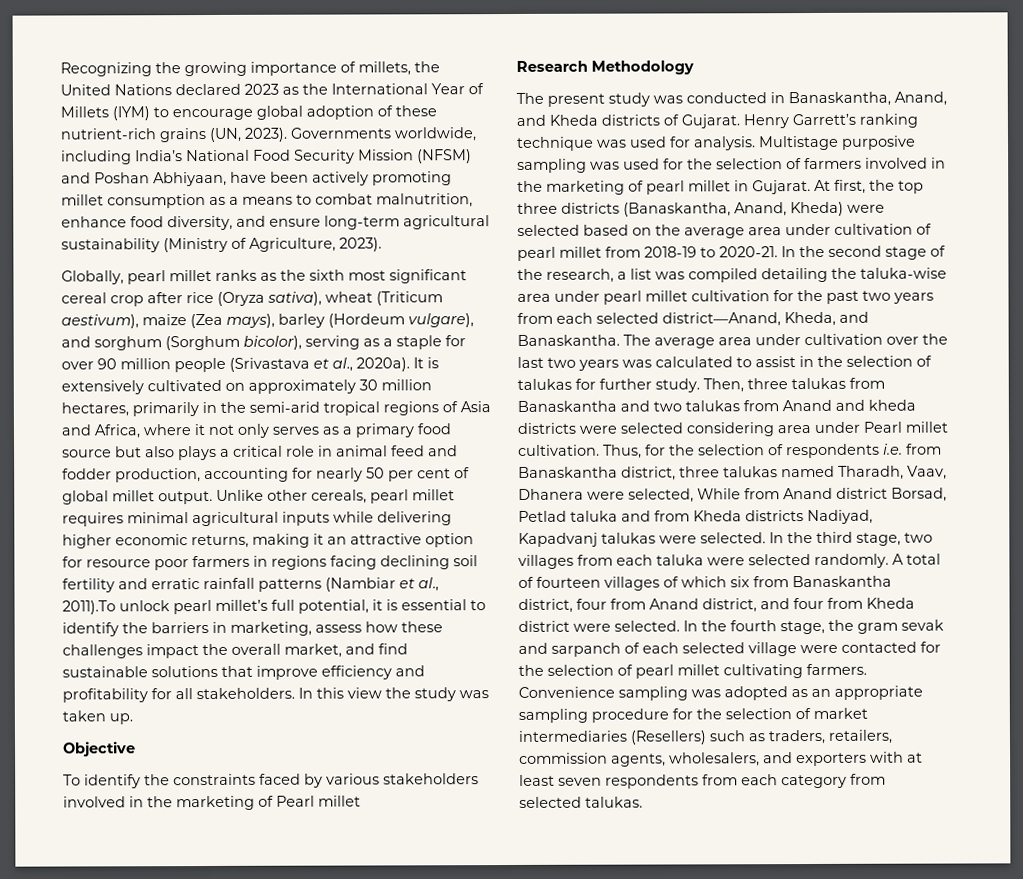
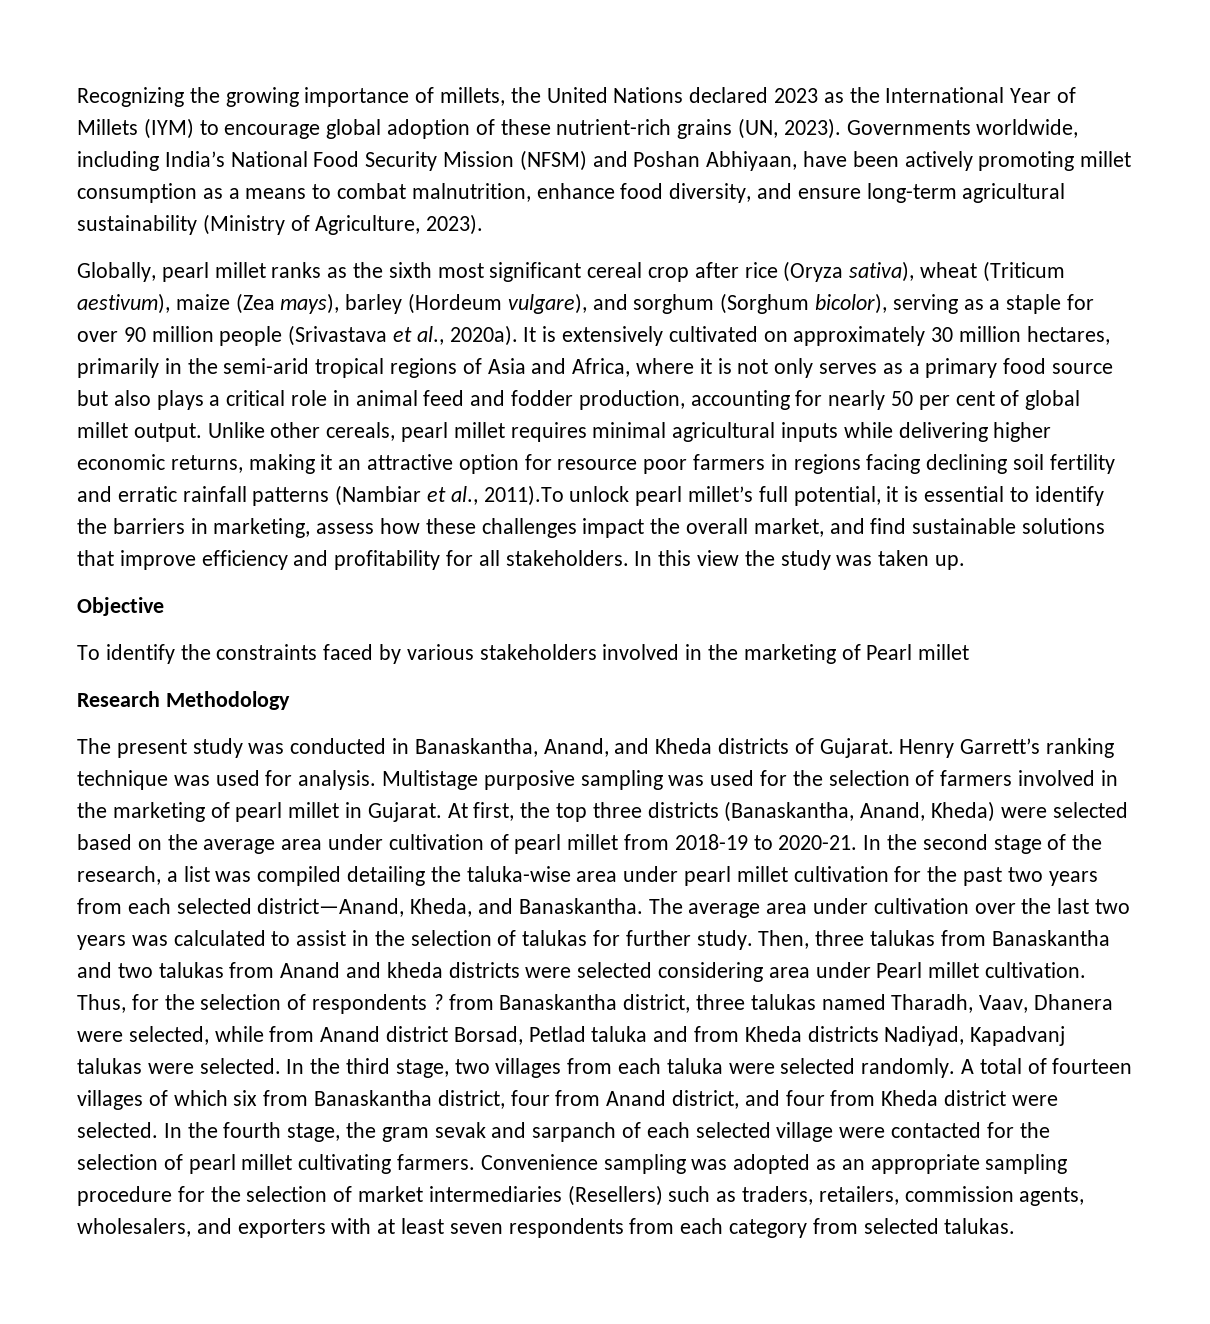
(205, 430) none -> [717,358,732,374] is
[883,443,903,455] i.e. -> [432,994,443,1010] ?
[697,488,741,500] While -> [214,1026,264,1042] while

